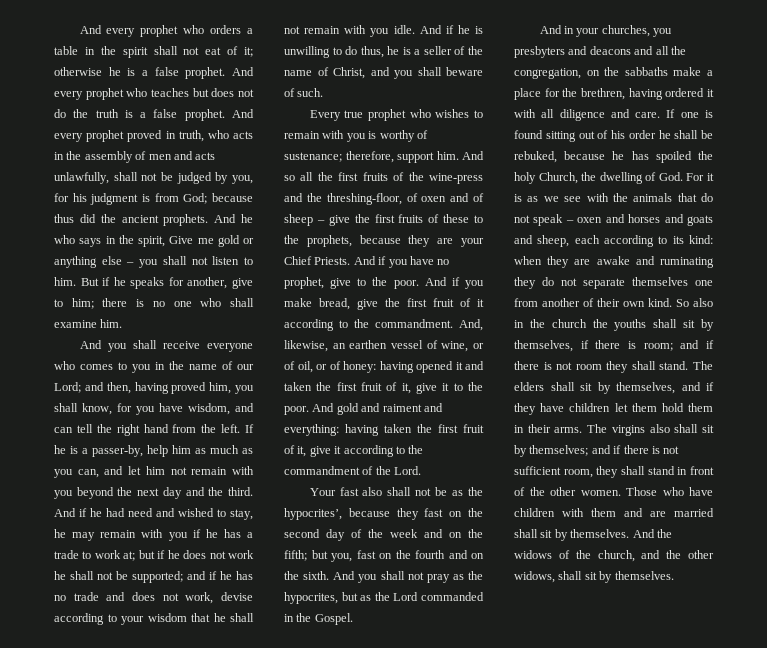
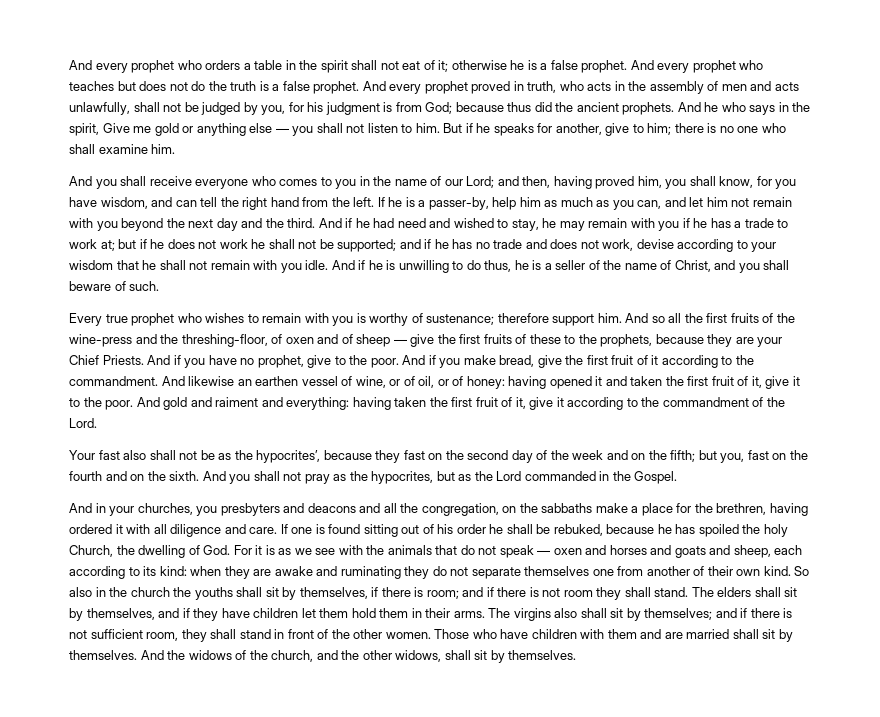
[126,262,135,265] – -> [275,128,289,133] —
[345,151,394,163] therefore, -> [497,313,549,323] therefore
[316,220,325,223] – -> [393,339,407,344] —
[459,319,483,331] [284,340,328,352] And, likewise, -> [161,376,235,386] And likewise
[565,220,574,223] – -> [537,550,551,555] —

